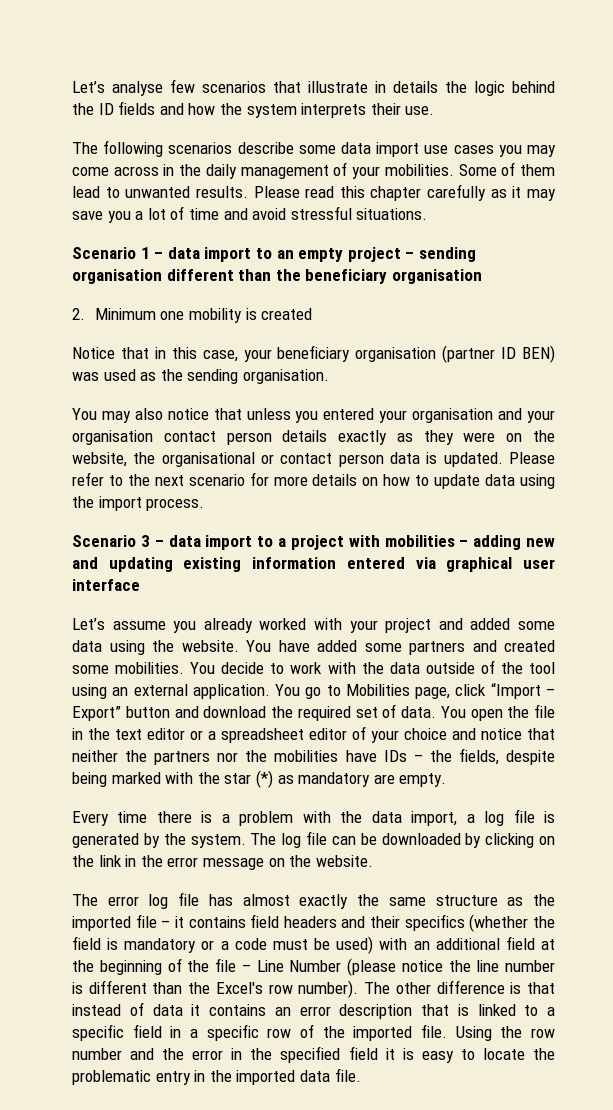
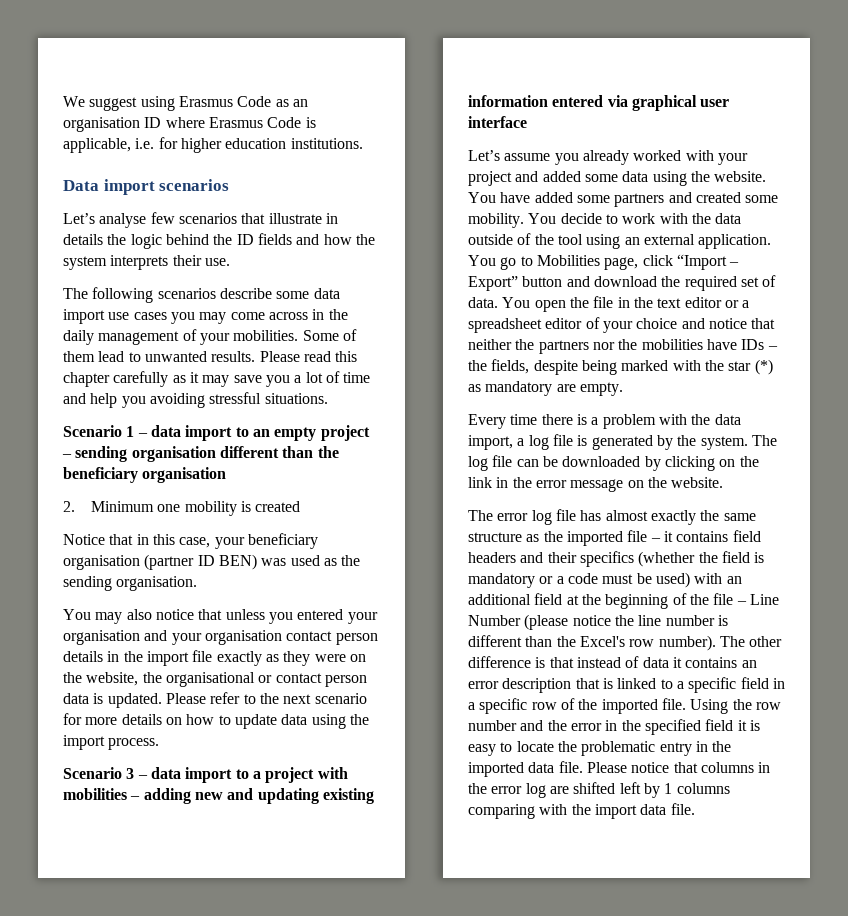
(72, 87) none -> [63,96,308,111] [63,117,316,132] [63,137,363,153] [63,179,230,195] We suggest using Erasmus Code as an organisation ID where Erasmus Code is applicable, i.e. for higher education institutions. // Data import scenarios //
[252,208,287,220] avoid -> [90,393,205,408] help you avoiding
(328, 436) none -> [107,650,213,666] in the import file
[115,662,185,674] mobilities. -> [468,213,524,228] mobility.
(361, 1075) none -> [586,762,771,773] [468,782,730,798] [468,803,695,819] Please notice that columns in the error log are shifted left by 1 columns comparing with the import data file.

